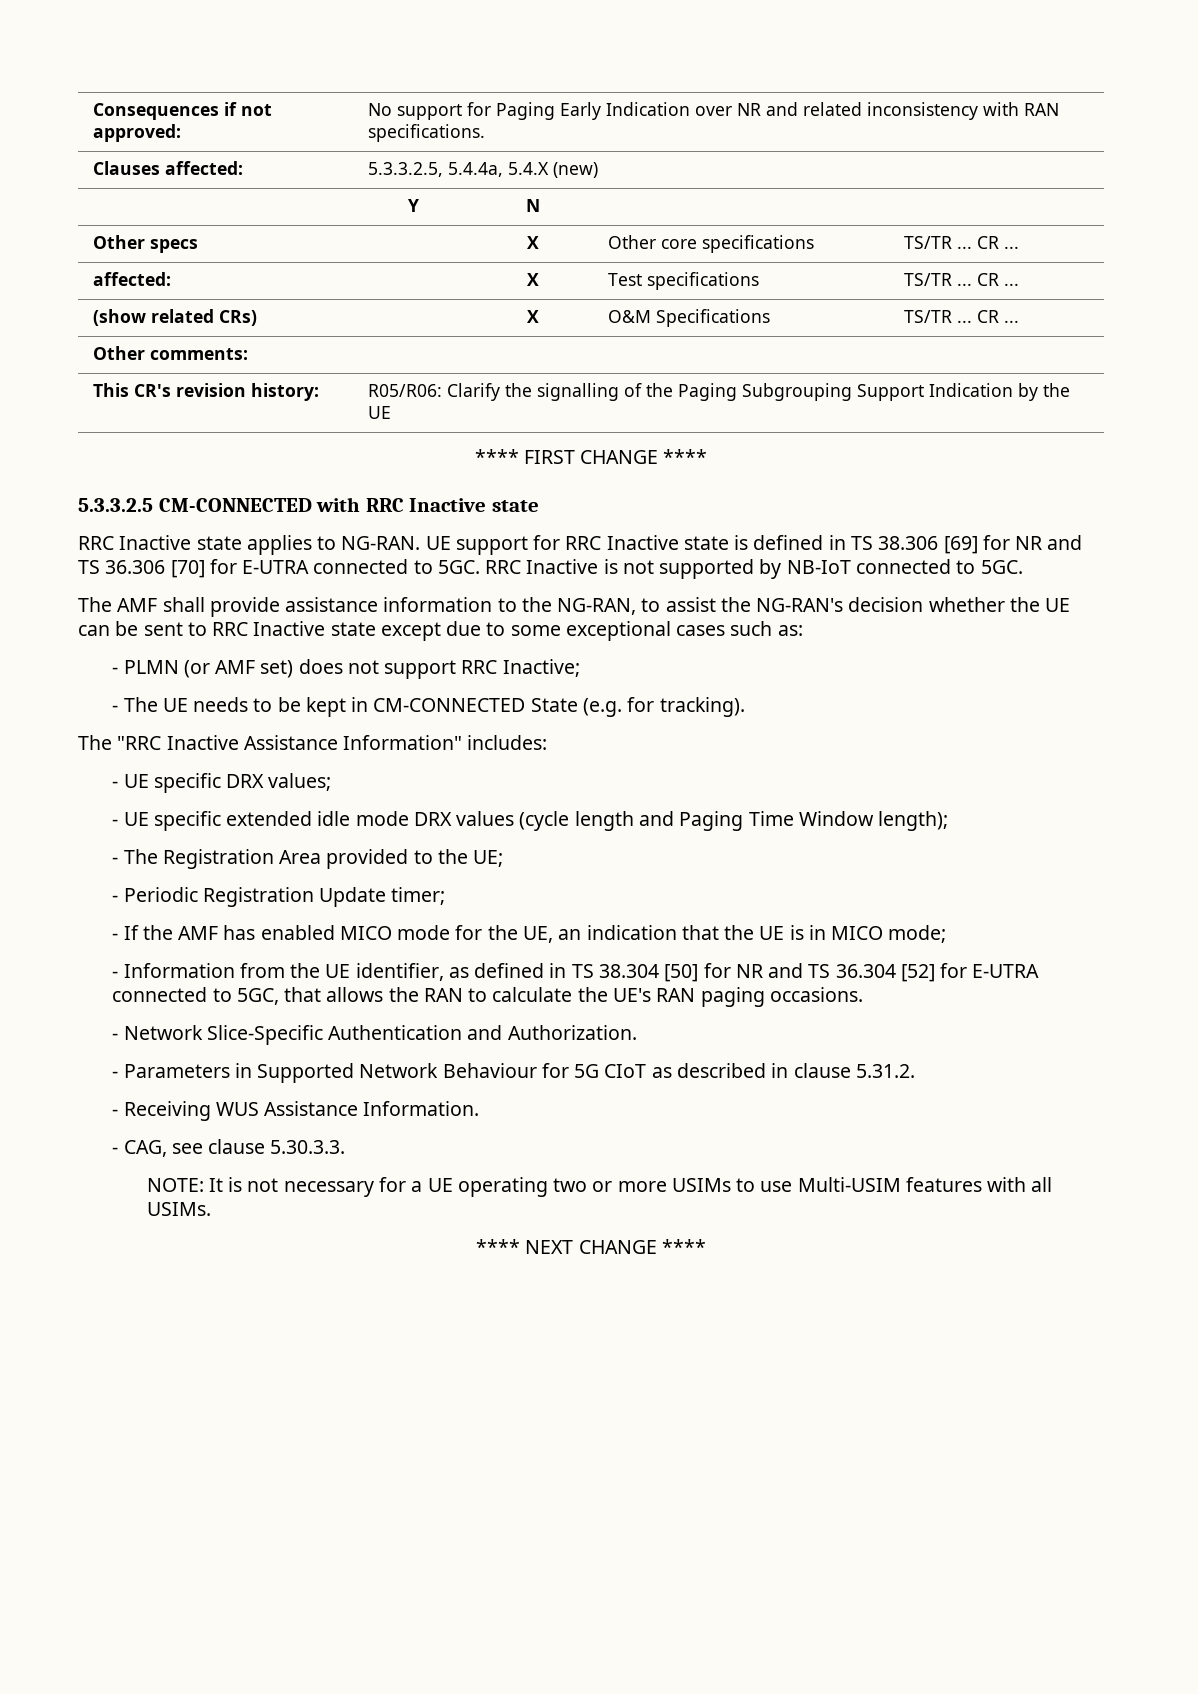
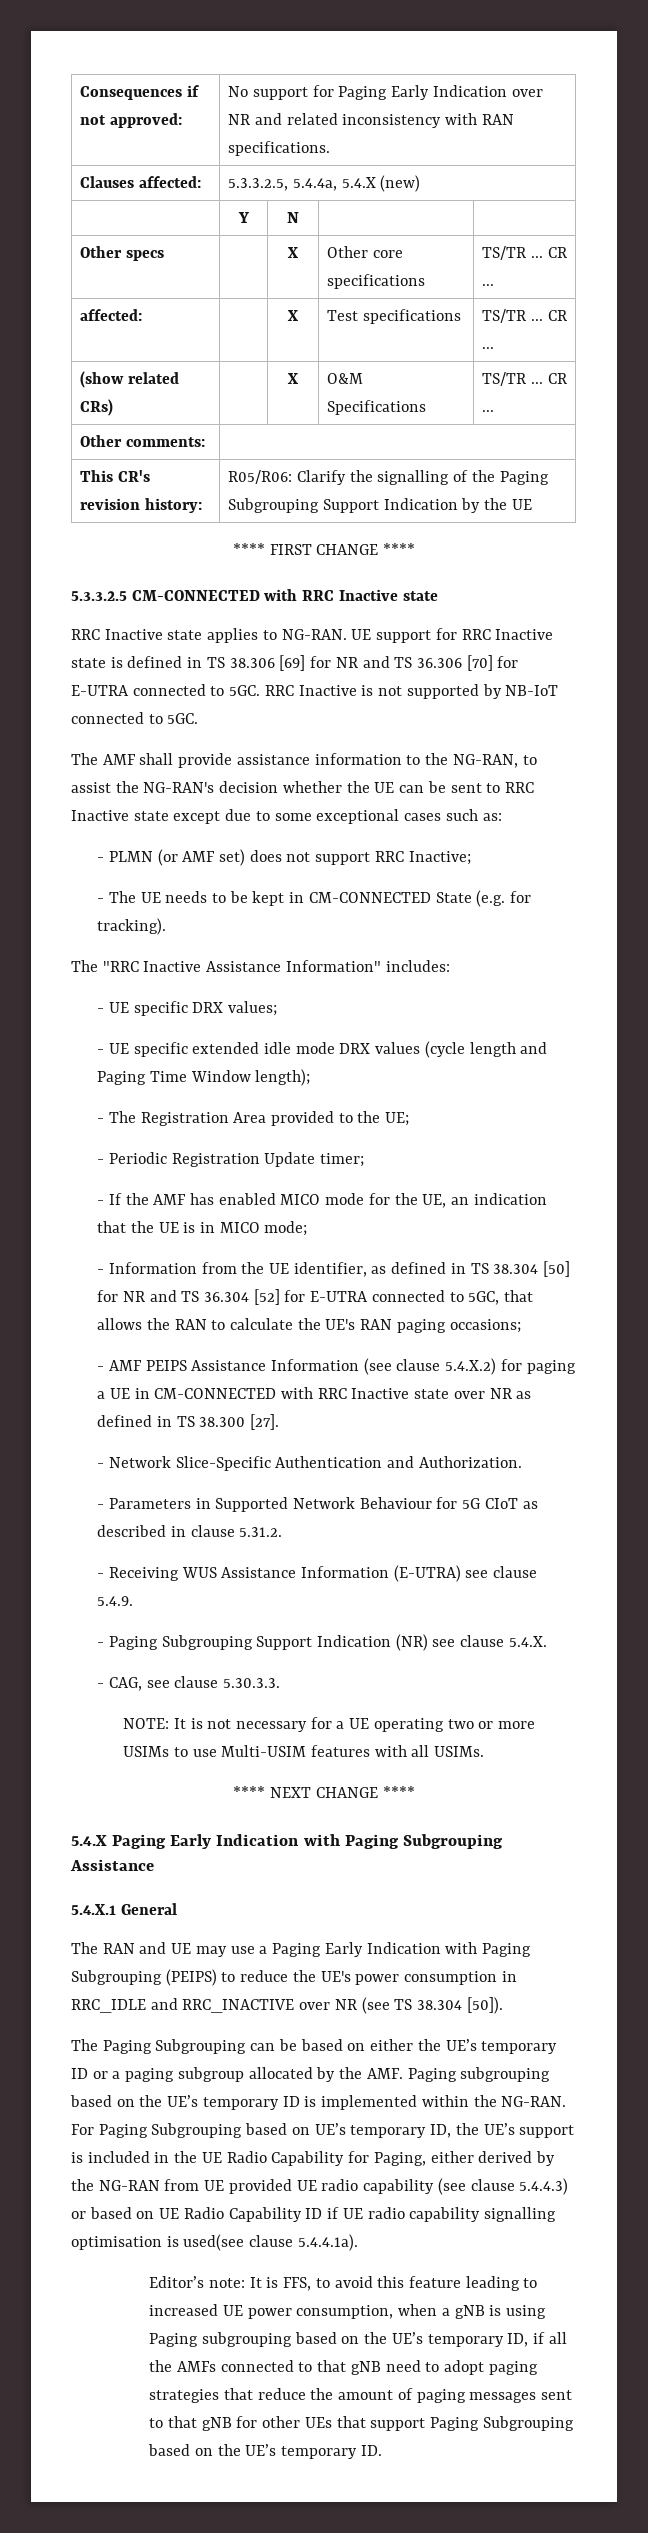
[769,987,863,1002] occasions. -> [449,1319,521,1333] [97,1358,576,1375] [97,1387,532,1399] [97,1414,279,1430] occasions; // - AMF PEIPS Assistance Information (see clause 5.4.X.2) for paging a UE in CM-CONNECTED with RRC Inactive state over NR as defined in TS 38.300 [27].
[363,1101,480,1116] Information. -> [300,1565,538,1582] [97,1596,134,1606] [97,1634,547,1651] Information (E-UTRA) see clause 5.4.9. // - Paging Subgrouping Support Indication (NR) see clause 5.4.X.
(706, 1246) none -> [71,1834,503,1849] [70,1859,154,1871] [71,1903,177,1915] [71,1942,531,1957] [71,1969,517,1986] [71,1997,503,2014] [71,2039,558,2054] [71,2067,551,2082] [70,2095,567,2110] [71,2123,575,2138] [71,2151,555,2166] [71,2178,569,2195] [71,2207,556,2222] [71,2234,358,2251] [149,2276,538,2291] [149,2304,546,2319] [149,2332,567,2347] [149,2360,538,2375] [149,2388,572,2403] [149,2416,574,2431] [148,2444,382,2459] // 5.4.X Paging Early Indication with Paging Subgrouping Assistance // 5.4.X.1 General // The RAN and UE may use a Paging Early Indication with Paging Subgrouping (PEIPS) to reduce the UE's power consumption in RRC_IDLE and RRC_INACTIVE over NR (see TS 38.304 [50]). // The Paging Subgrouping can be based on either the UE’s temporary ID or a paging subgroup allocated by the AMF. Paging subgrouping based on the UE’s temporary ID is implemented within the NG-RAN. For Paging Subgrouping based on UE’s temporary ID, the UE’s support is included in the UE Radio Capability for Paging, either derived by the NG-RAN from UE provided UE radio capability (see clause 5.4.4.3) or based on UE Radio Capability ID if UE radio capability signalling optimisation is used(see clause 5.4.4.1a). // Editor’s note: It is FFS, to avoid this feature leading to increased UE power consumption, when a gNB is using Paging subgrouping based on the UE’s temporary ID, if all the AMFs connected to that gNB need to adopt paging strategies that reduce the amount of paging messages sent to that gNB for other UEs that support Paging Subgrouping based on the UE’s temporary ID.

